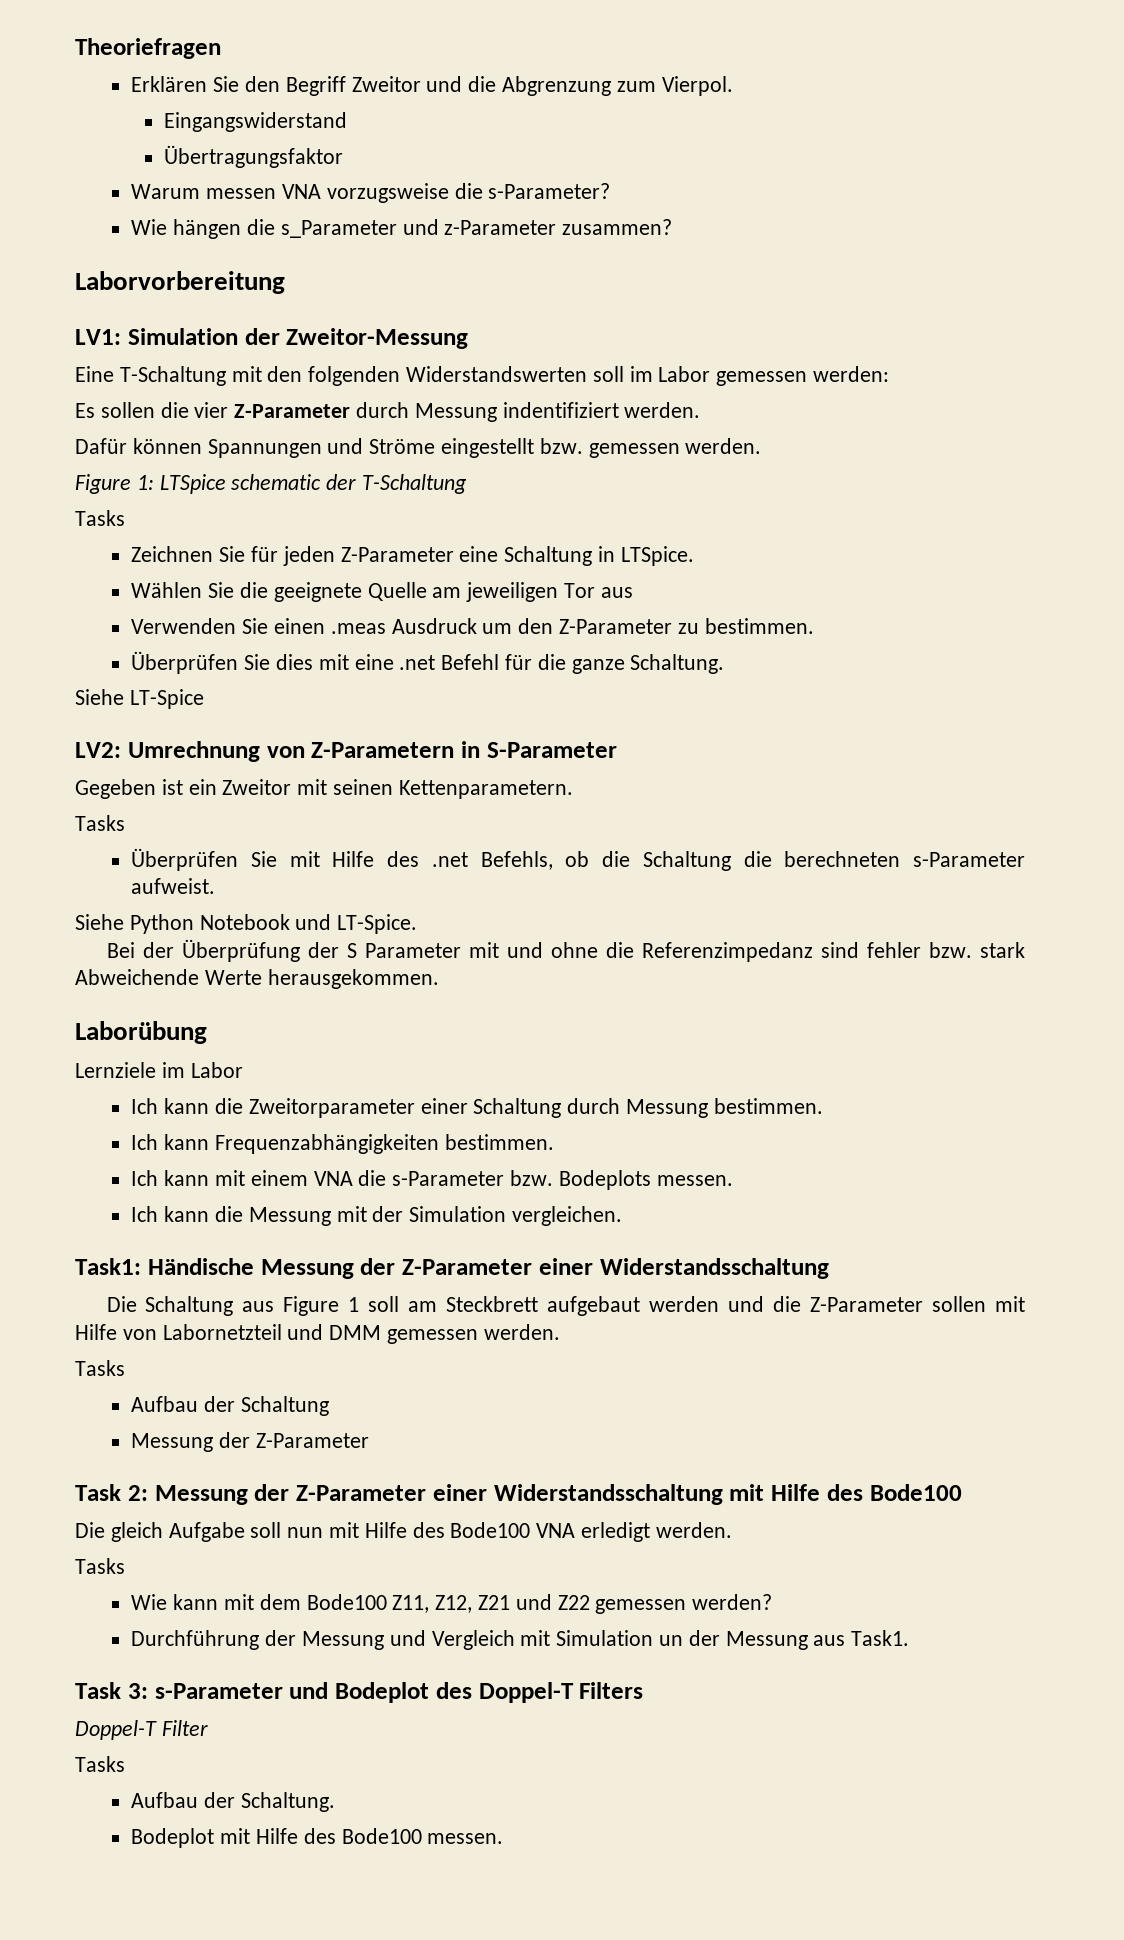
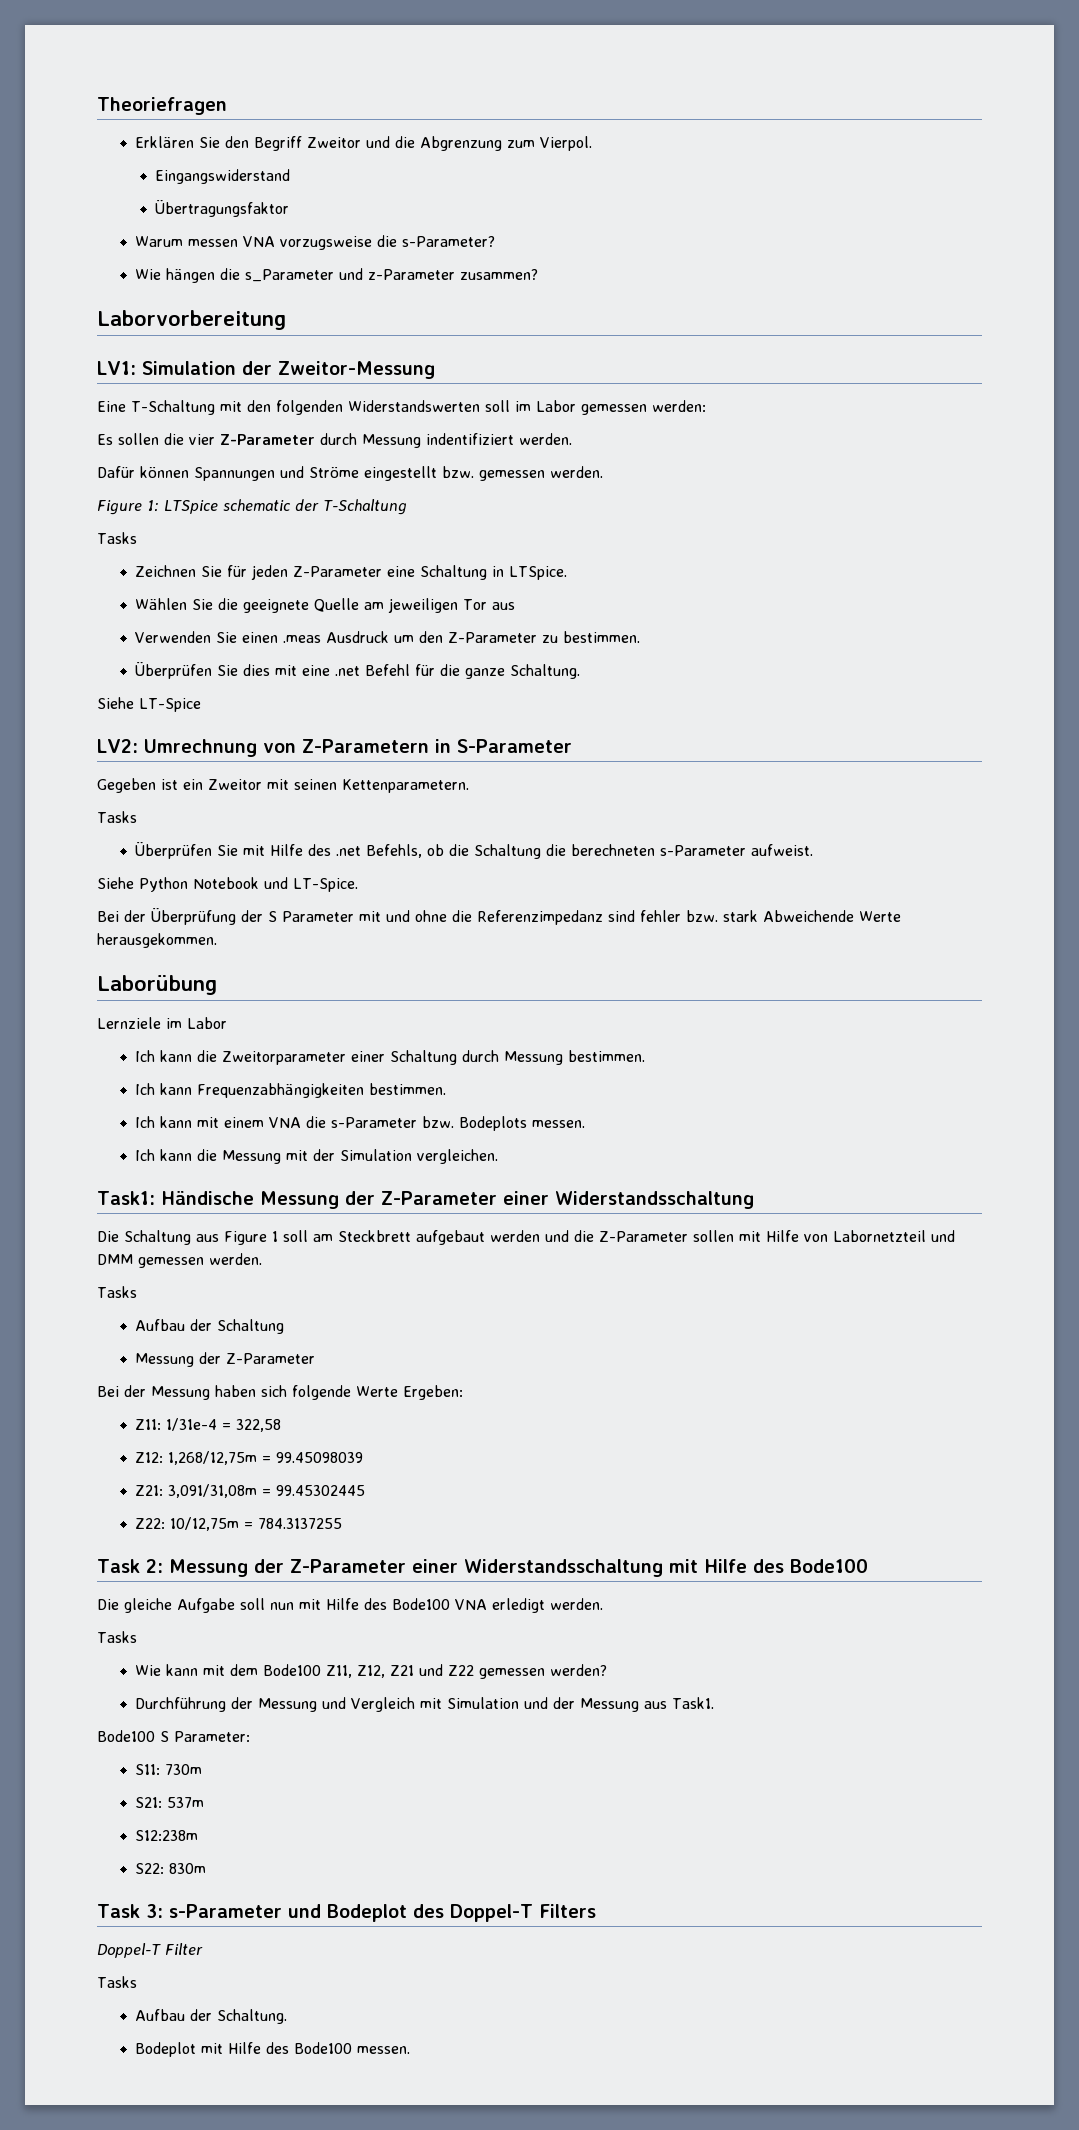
(369, 1440) none -> [97,1385,463,1400] [134,1418,281,1432] [134,1451,363,1465] [134,1484,365,1498] [134,1517,342,1531] // Bei der Messung haben sich folgende Werte Ergeben: // Z11: 1/31e-4 = 322,58 // Z12: 1,268/12,75m = 99.45098039 // Z21: 3,091/31,08m = 99.45302445 // Z22: 10/12,75m = 784.3137255
[110,1522,163,1542] gleich -> [124,1598,172,1613] gleiche
[658,1635,683,1646] un -> [523,1697,548,1709] und
(910, 1638) none -> [97,1730,250,1742] [134,1764,202,1775] [134,1797,204,1808] [134,1830,198,1841] [134,1863,206,1874] // Bode100 S Parameter: // S11: 730m // S21: 537m // S12:238m // S22: 830m

